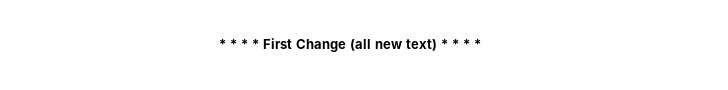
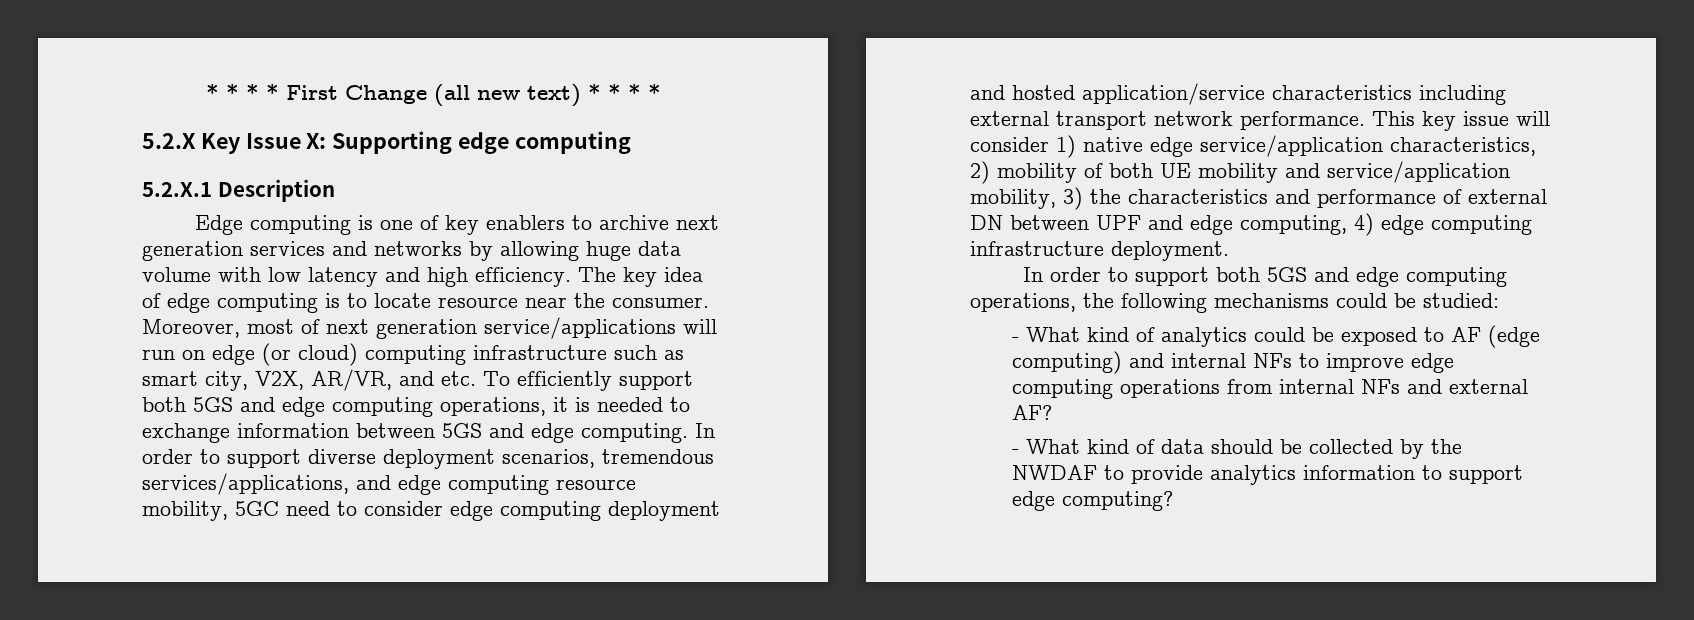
(481, 44) none -> [142,131,631,154] [142,179,335,202] [195,215,720,235] [142,241,681,261] [142,267,703,287] [142,293,709,313] [142,317,717,339] [142,343,684,366] [142,369,693,391] [142,397,690,417] [142,423,715,443] [142,449,714,469] [142,473,636,495] [142,501,720,521] [970,83,1506,105] [970,111,1550,131] [970,135,1536,158] [970,161,1510,184] [970,187,1547,210] [970,213,1532,236] [970,241,1229,261] [1023,267,1508,287] [970,293,1499,313] [1011,325,1540,348] [1011,351,1454,374] [1011,379,1528,399] [1011,405,1052,420] [1011,439,1462,459] [1011,465,1523,485] [1011,491,1173,511] // 5.2.X Key Issue X: Supporting edge computing // 5.2.X.1 Description // Edge computing is one of key enablers to archive next generation services and networks by allowing huge data volume with low latency and high efficiency. The key idea of edge computing is to locate resource near the consumer. Moreover, most of next generation service/applications will run on edge (or cloud) computing infrastructure such as smart city, V2X, AR/VR, and etc. To efficiently support both 5GS and edge computing operations, it is needed to exchange information between 5GS and edge computing. In order to support diverse deployment scenarios, tremendous services/applications, and edge computing resource mobility, 5GC need to consider edge computing deployment and hosted application/service characteristics including external transport network performance. This key issue will consider 1) native edge service/application characteristics, 2) mobility of both UE mobility and service/application mobility, 3) the characteristics and performance of external DN between UPF and edge computing, 4) edge computing infrastructure deployment. // In order to support both 5GS and edge computing operations, the following mechanisms could be studied: // - What kind of analytics could be exposed to AF (edge computing) and internal NFs to improve edge computing operations from internal NFs and external AF? // - What kind of data should be collected by the NWDAF to provide analytics information to support edge computing?

